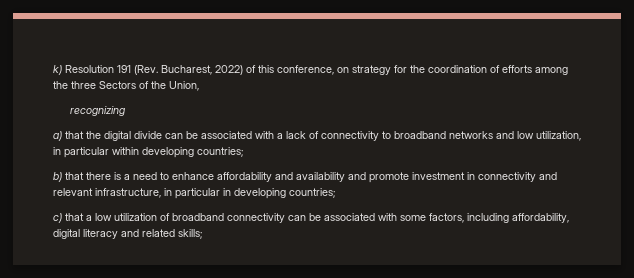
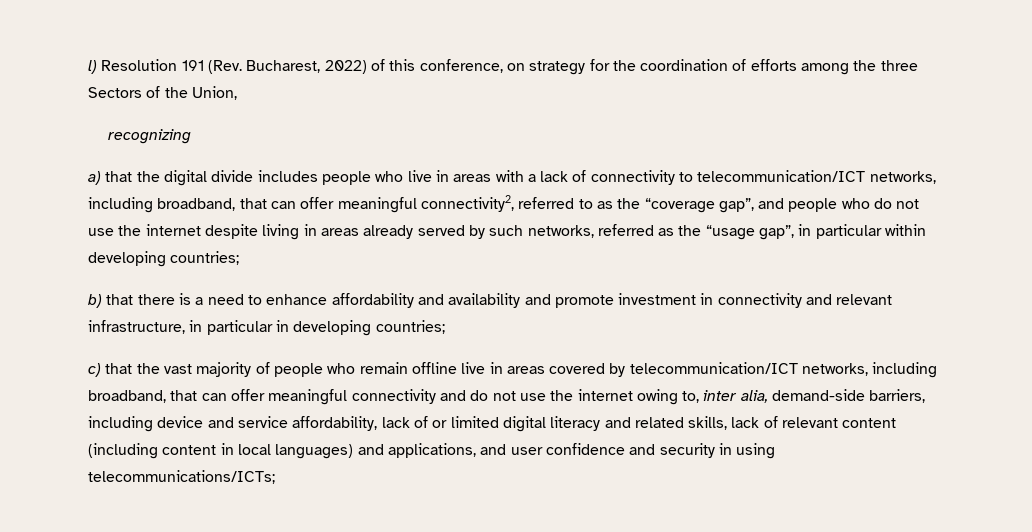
[53,65,62,75] k) -> [88,60,97,74] l)
[165,131,252,139] can be associated -> [257,170,492,185] includes people who live in areas
[394,131,581,141] broadband networks and low utilization, -> [697,170,936,184] [88,195,920,213] [88,224,795,240] telecommunication/ICT networks, including broadband, that can offer meaningful connectivity2, referred to as the “coverage gap”, and people who do not use the internet despite living in areas already served by such networks, referred as the “usage gap”,
[86,213,569,223] [53,229,202,239] a low utilization of broadband connectivity can be associated with some factors, including affordability, digital literacy and related skills; -> [136,362,938,378] [88,389,926,405] [88,416,897,432] [88,443,776,459] [88,470,275,484] the vast majority of people who remain offline live in areas covered by telecommunication/ICT networks, including broadband, that can offer meaningful connectivity and do not use the internet owing to, inter alia, demand-side barriers, including device and service affordability, lack of or limited digital literacy and related skills, lack of relevant content (including content in local languages) and applications, and user confidence and security in using telecommunications/ICTs;

